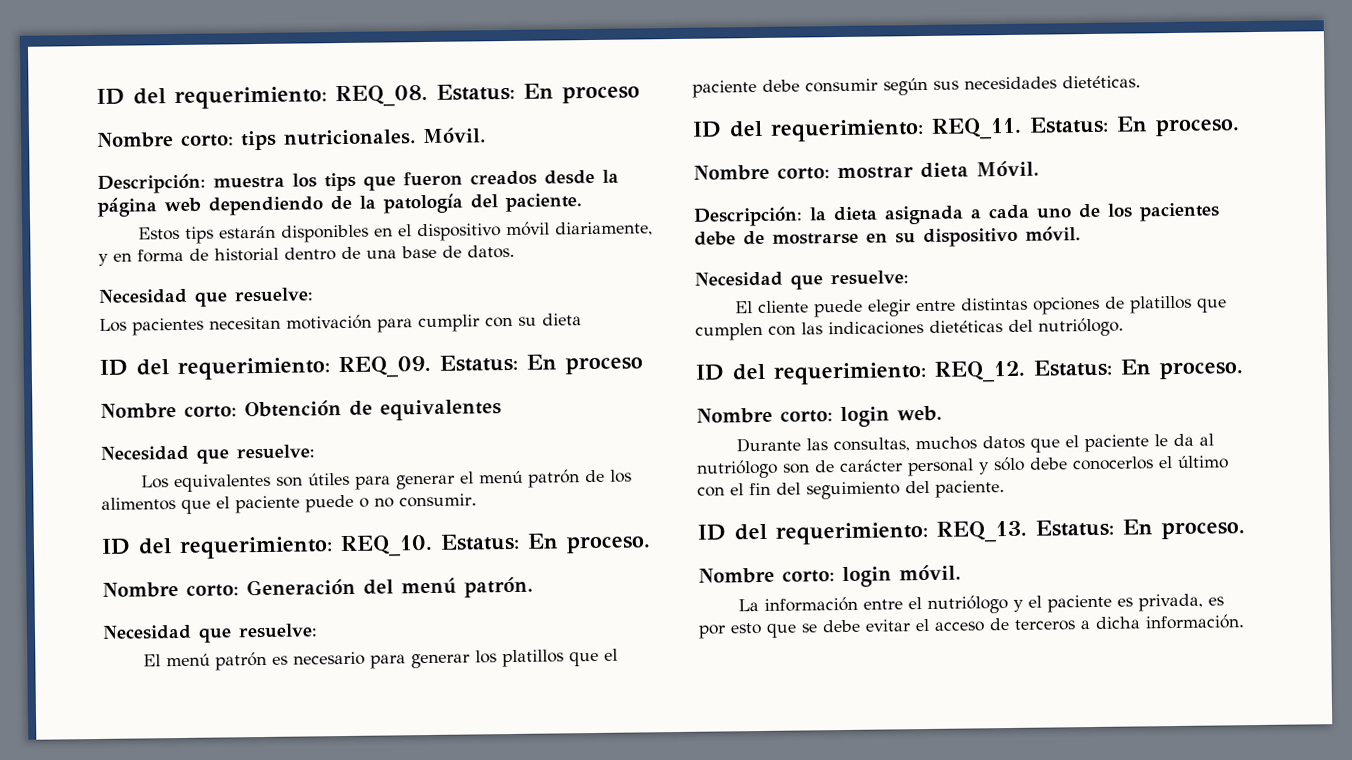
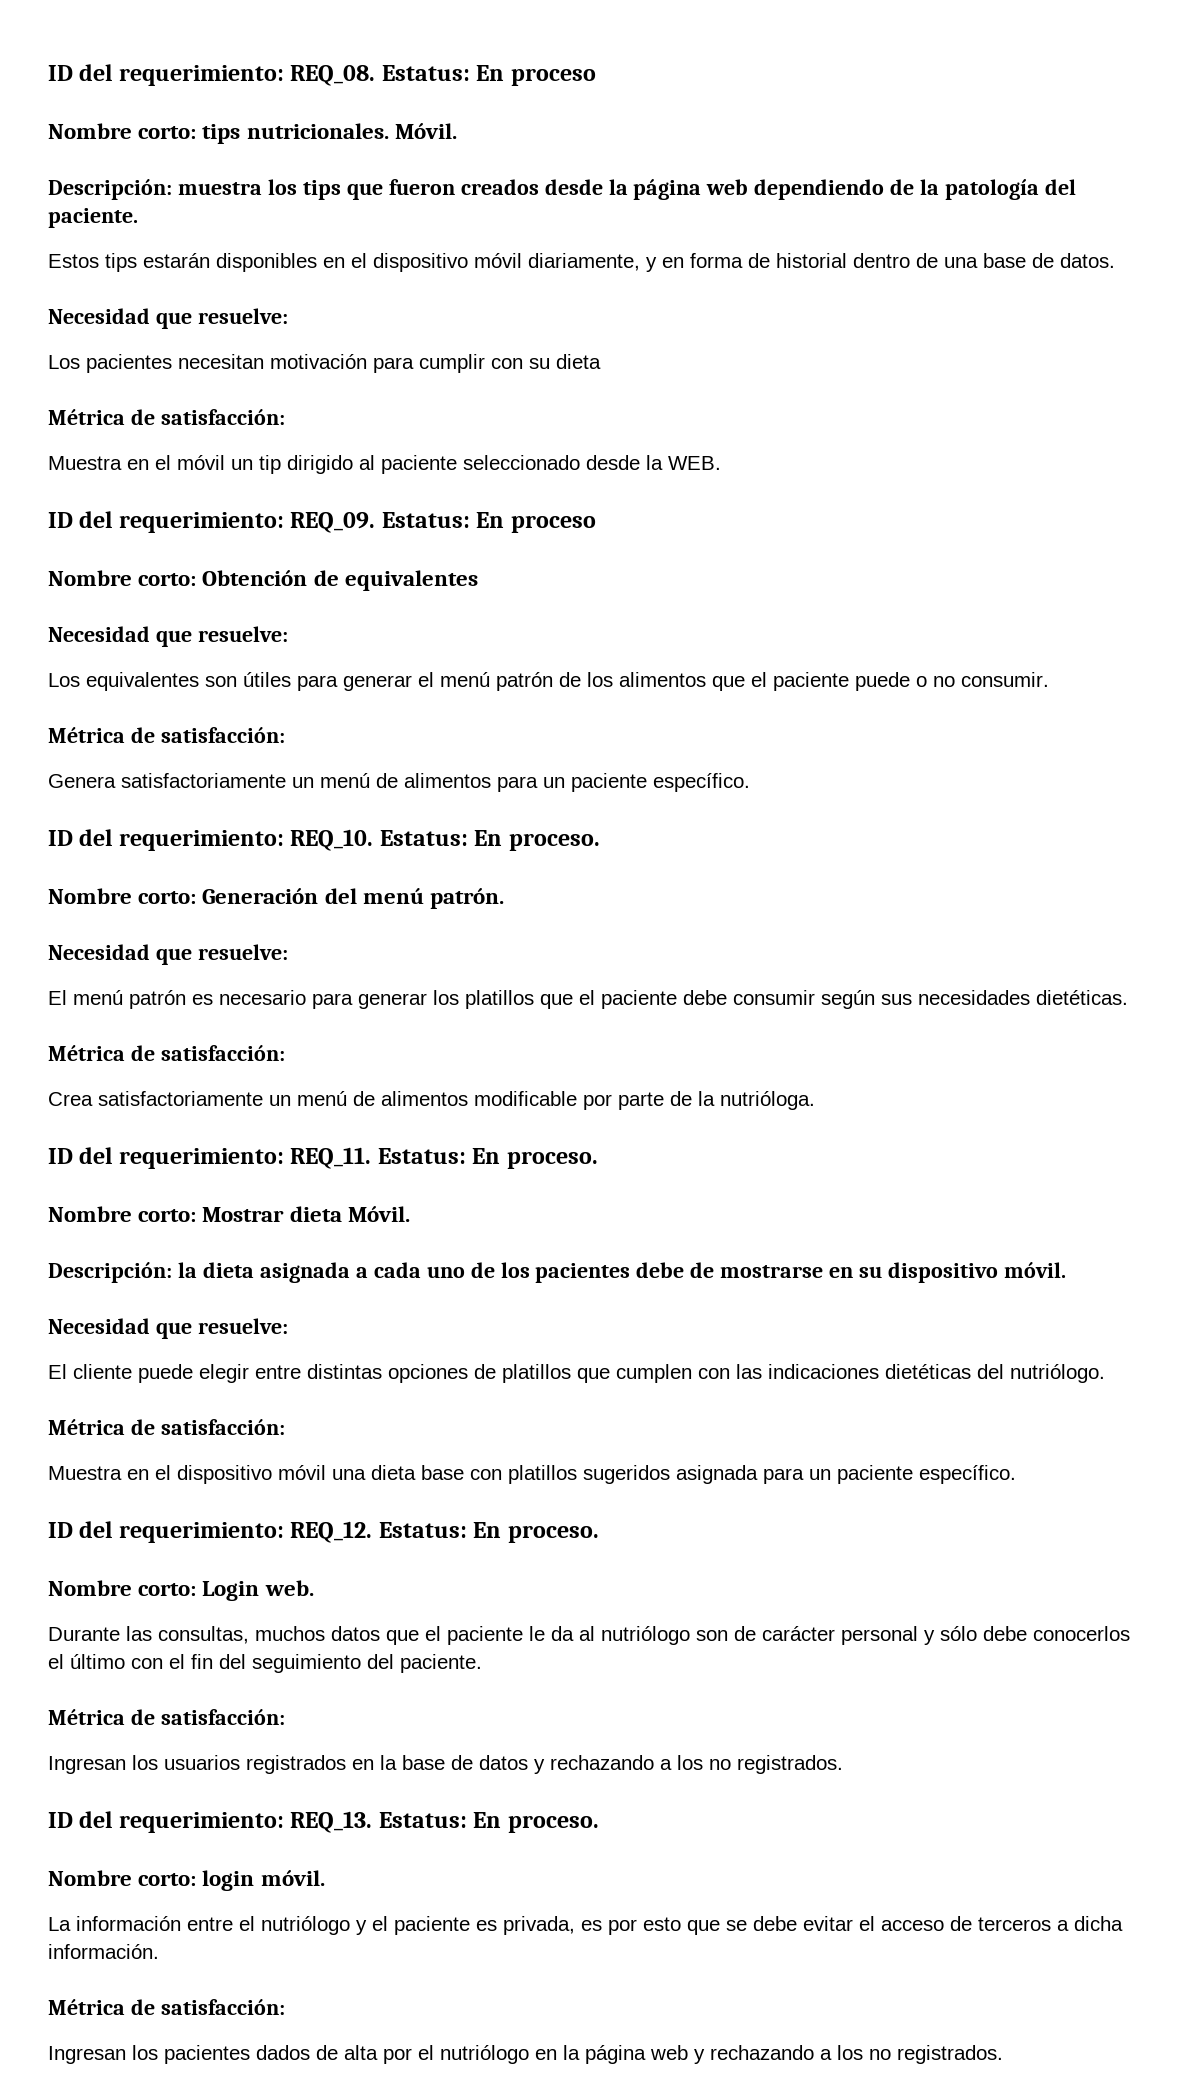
(582, 319) none -> [48,409,285,425] [48,455,721,474] // Métrica de satisfacción: // Muestra en el móvil un tip dirigido al paciente seleccionado desde la WEB.
(477, 500) none -> [48,727,285,743] [48,773,750,792] // Métrica de satisfacción: // Genera satisfactoriamente un menú de alimentos para un paciente específico.
(1141, 82) none -> [48,1045,285,1061] [48,1091,815,1110] // Métrica de satisfacción: // Crea satisfactoriamente un menú de alimentos modificable por parte de la nutrióloga.
[837,166,914,180] mostrar -> [202,1207,285,1222] Mostrar
(1124, 327) none -> [48,1419,285,1435] [48,1465,1016,1484] // Métrica de satisfacción: // Muestra en el dispositivo móvil una dieta base con platillos sugeridos asignada para un paciente específico.
[840,406,890,428] login -> [202,1581,260,1601] Login
(1005, 489) none -> [48,1709,285,1725] [48,1755,843,1774] // Métrica de satisfacción: // Ingresan los usuarios registrados en la base de datos y rechazando a los no registrados.
(1245, 622) none -> [48,1999,285,2015] [48,2045,1003,2064] // Métrica de satisfacción: // Ingresan los pacientes dados de alta por el nutriólogo en la página web y rechazando a los no registrados.

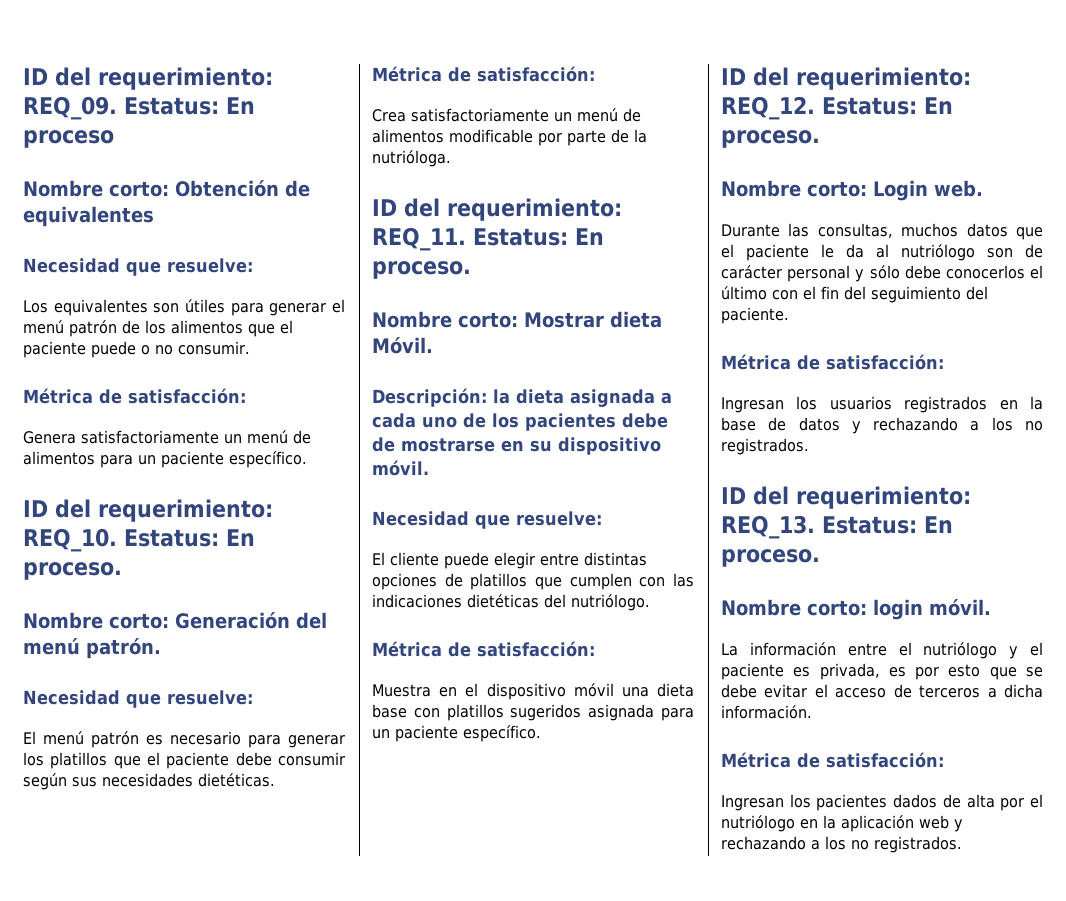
[48,64,596,86] [48,123,457,144] [48,179,1077,200] [48,208,138,228] [48,253,1115,272] [48,308,288,329] [48,354,601,373] [48,409,285,425] [48,455,721,474] [48,511,284,533] ID del requerimiento: REQ_08. Estatus: En proceso // Nombre corto: tips nutricionales. Móvil. // Descripción: muestra los tips que fueron creados desde la página web dependiendo de la patología del paciente. // Estos tips estarán disponibles en el dispositivo móvil diariamente, y en forma de historial dentro de una base de datos. // Necesidad que resuelve: // Los pacientes necesitan motivación para cumplir con su dieta // Métrica de satisfacción: // Muestra en el móvil un tip dirigido al paciente seleccionado desde la WEB. // ID del requerimiento: -> [23,67,273,90] ID del requerimiento:
[585,2045,646,2064] página -> [841,815,914,832] aplicación

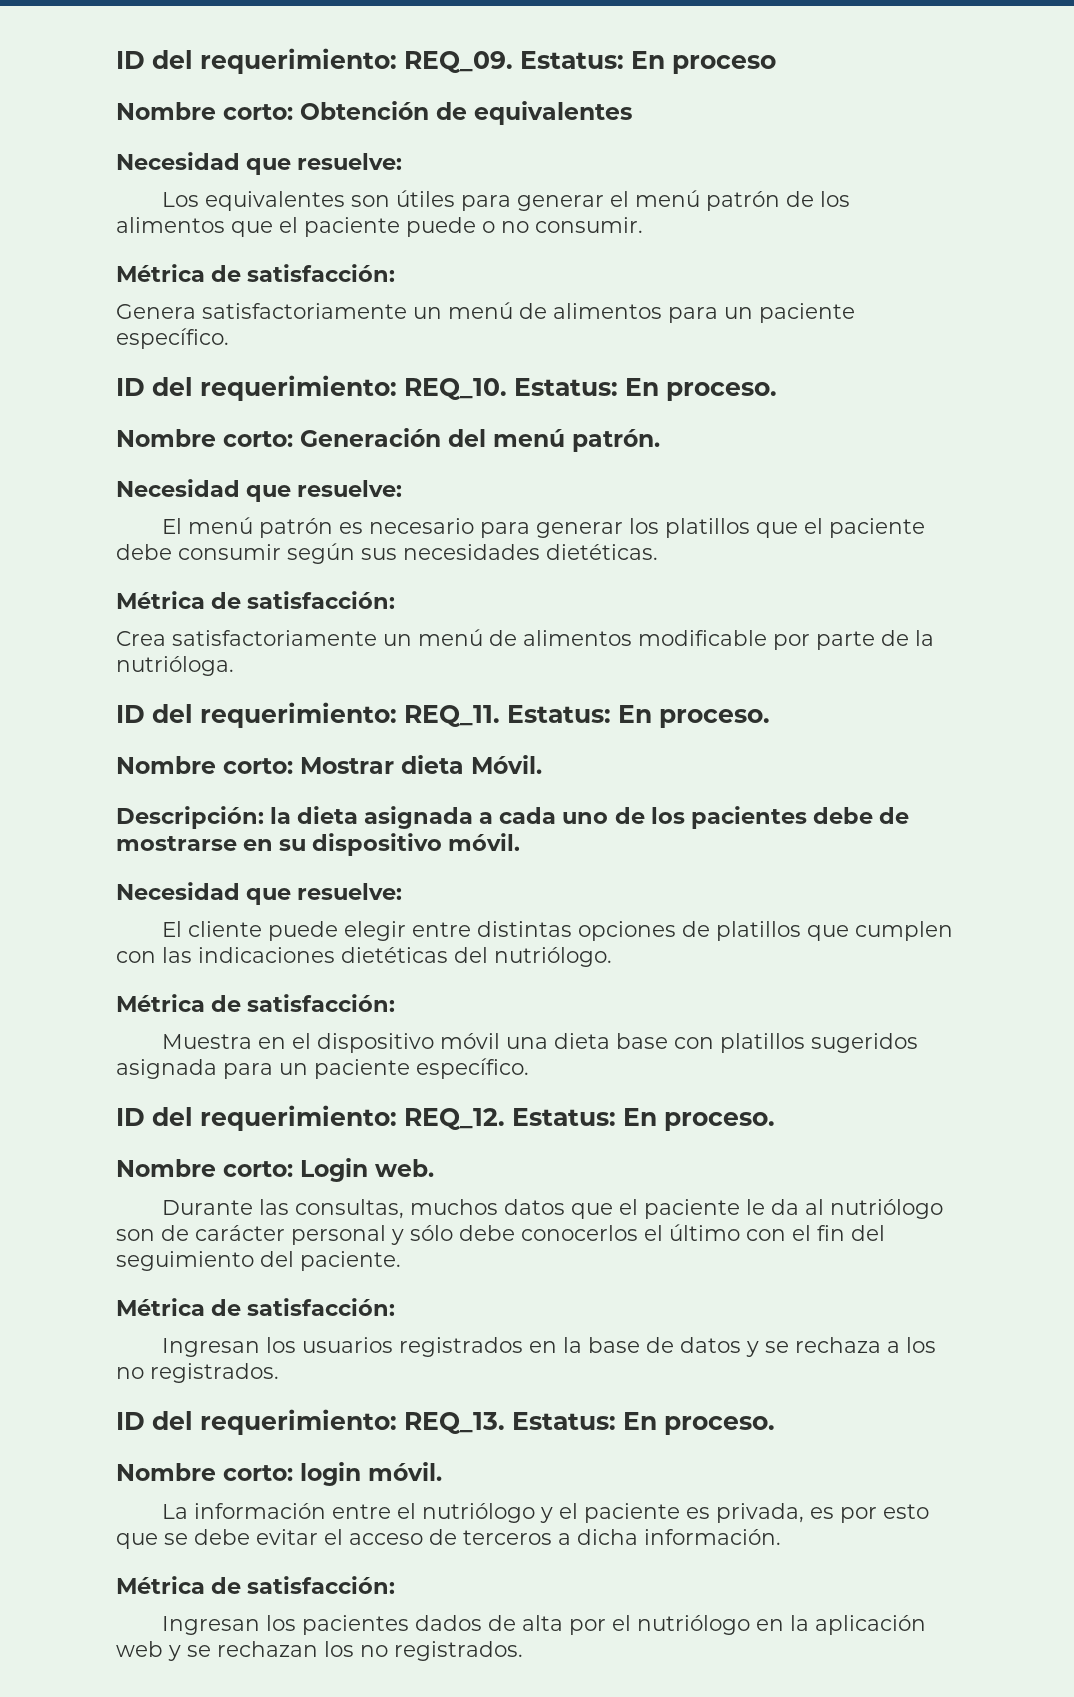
[873,417,959,431] rechazando -> [765,1337,882,1353] se rechaza
[721,836,820,850] rechazando a -> [187,1641,318,1657] se rechazan

